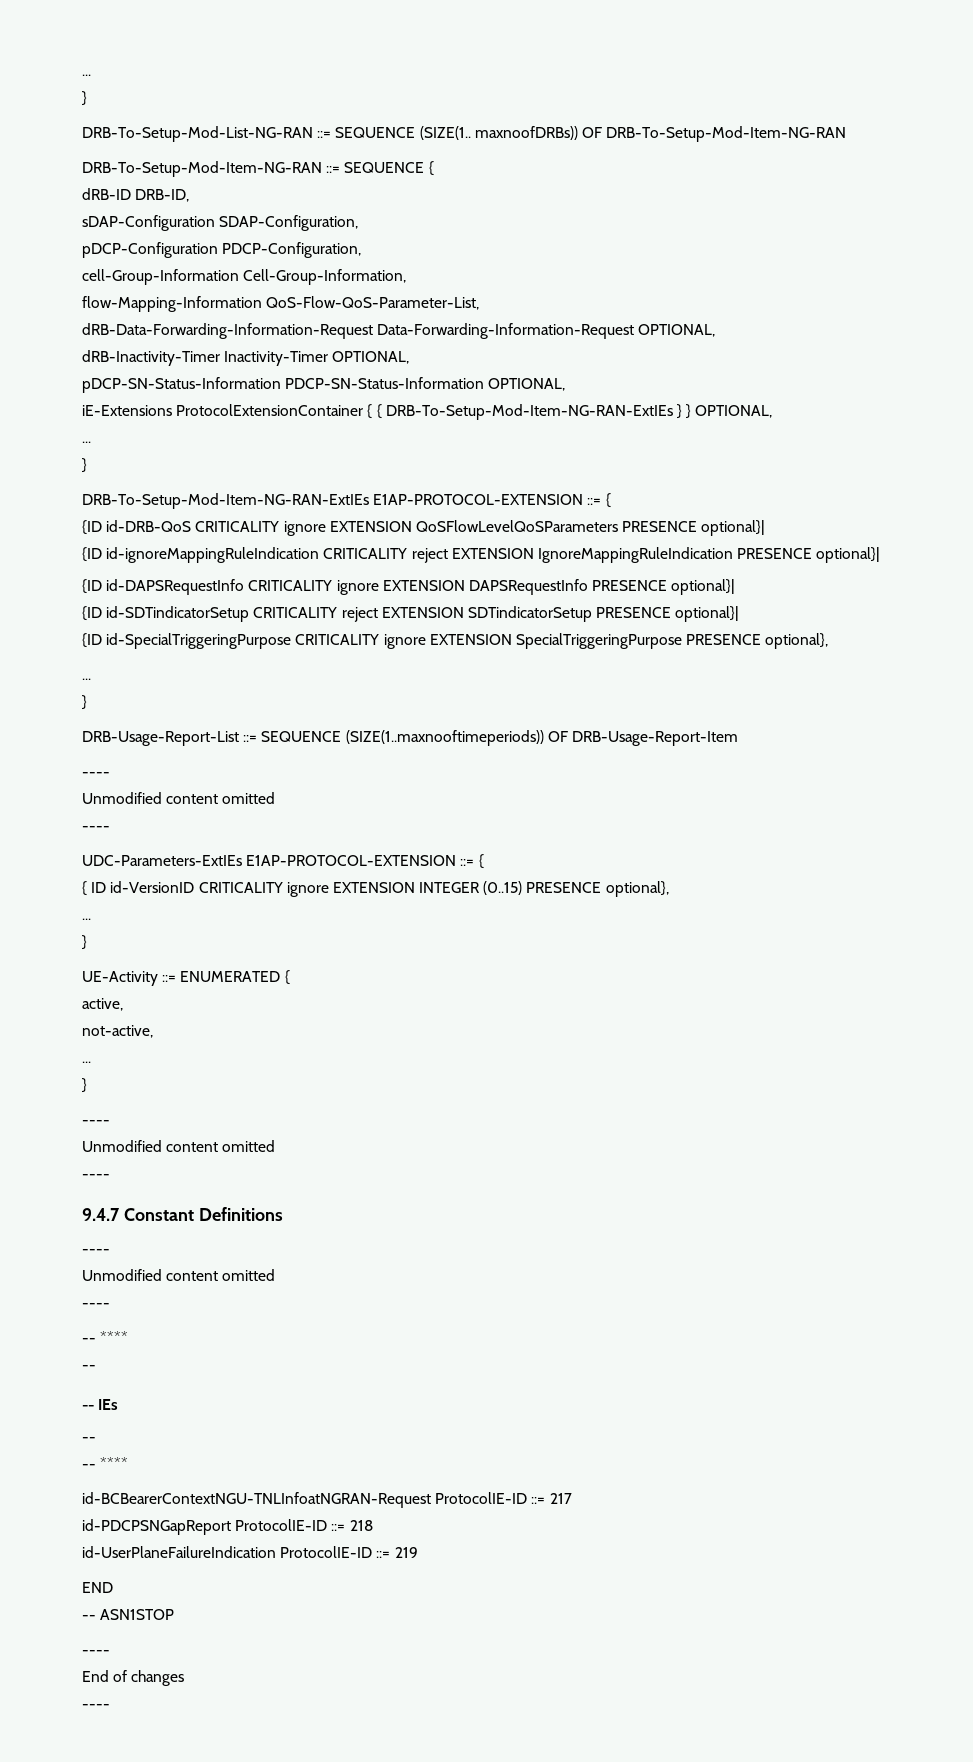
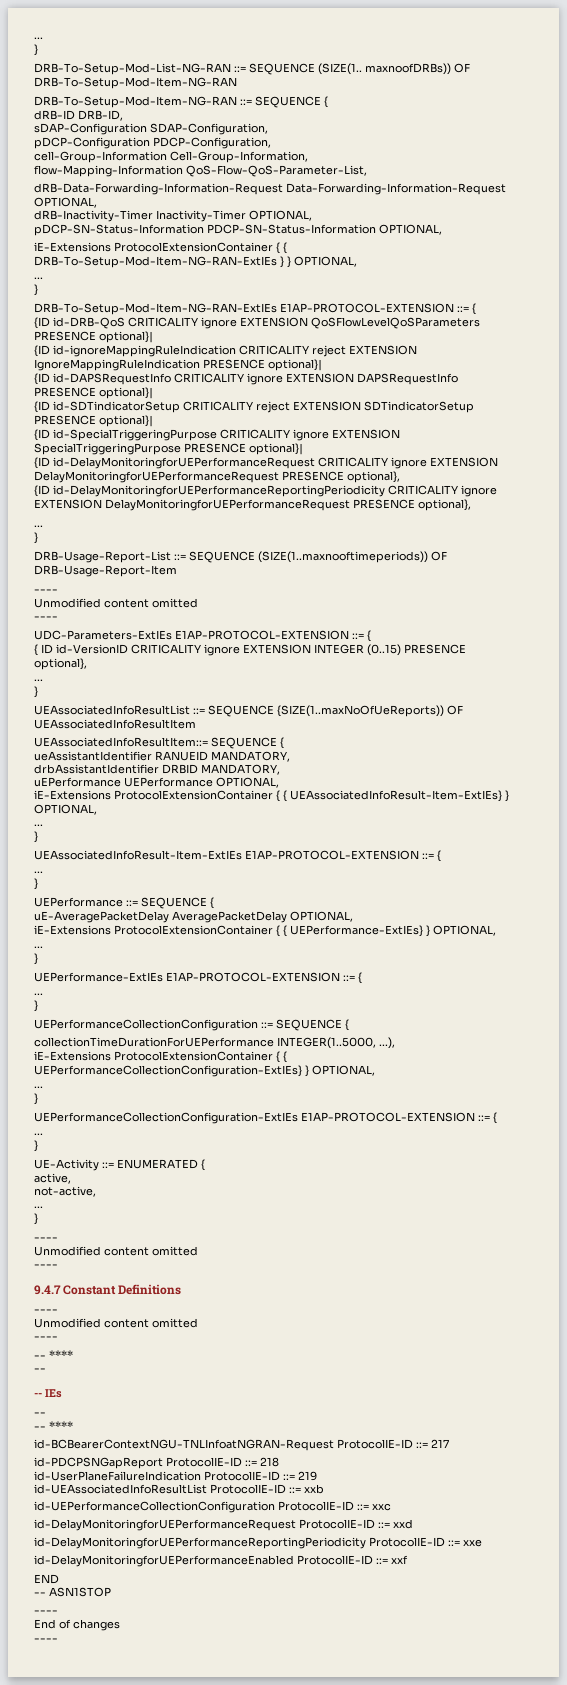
(762, 639) none -> [249,443,303,455] [34,457,498,469] [34,471,400,483] [34,485,497,497] [34,499,415,511] optional}| // {ID id-DelayMonitoringforUEPerformanceRequest CRITICALITY ignore EXTENSION DelayMonitoringforUEPerformanceRequest PRESENCE optional}, // {ID id-DelayMonitoringforUEPerformanceReportingPeriodicity CRITICALITY ignore EXTENSION DelayMonitoringforUEPerformanceRequest PRESENCE
(87, 942) none -> [34,705,463,717] [34,719,196,729] [34,737,284,749] [34,751,290,762] [34,764,280,775] [34,777,279,788] [34,790,509,802] [34,804,97,815] [34,824,43,826] [34,831,38,843] [34,850,441,862] [34,871,43,873] [34,878,38,890] [34,897,214,909] [34,911,353,923] [34,925,496,937] [34,946,43,948] [34,953,38,965] [34,972,362,984] [34,993,43,995] [34,1000,38,1012] [34,1019,349,1031] [34,1037,395,1049] [34,1051,287,1063] [34,1065,375,1077] [34,1086,43,1088] [34,1093,38,1105] [34,1112,497,1124] [34,1133,43,1135] [34,1140,38,1152] // UEAssociatedInfoResultList ::= SEQUENCE {SIZE(1..maxNoOfUeReports)) OF UEAssociatedInfoResultItem // UEAssociatedInfoResultItem::= SEQUENCE { // ueAssistantIdentifier RANUEID MANDATORY, // drbAssistantIdentifier DRBID MANDATORY, // uEPerformance UEPerformance OPTIONAL, // iE-Extensions ProtocolExtensionContainer { { UEAssociatedInfoResult-Item-ExtIEs} } OPTIONAL, // ... // } // UEAssociatedInfoResult-Item-ExtIEs E1AP-PROTOCOL-EXTENSION ::= { // ... // } // UEPerformance ::= SEQUENCE { // uE-AveragePacketDelay AveragePacketDelay OPTIONAL, // iE-Extensions ProtocolExtensionContainer { { UEPerformance-ExtIEs} } OPTIONAL, // ... // } // UEPerformance-ExtIEs E1AP-PROTOCOL-EXTENSION ::= { // ... // } // UEPerformanceCollectionConfiguration ::= SEQUENCE { // collectionTimeDurationForUEPerformance INTEGER(1..5000, ...), // iE-Extensions ProtocolExtensionContainer { { UEPerformanceCollectionConfiguration-ExtIEs} } OPTIONAL, // ... // } // UEPerformanceCollectionConfiguration-ExtIEs E1AP-PROTOCOL-EXTENSION ::= { // ... // }
(418, 1552) none -> [34,1484,324,1494] [34,1501,391,1513] [34,1519,413,1531] [34,1537,482,1549] [34,1555,408,1567] // id-UEAssociatedInfoResultList ProtocolIE-ID ::= xxb // id-UEPerformanceCollectionConfiguration ProtocolIE-ID ::= xxc // id-DelayMonitoringforUEPerformanceRequest ProtocolIE-ID ::= xxd // id-DelayMonitoringforUEPerformanceReportingPeriodicity ProtocolIE-ID ::= xxe // id-DelayMonitoringforUEPerformanceEnabled ProtocolIE-ID ::= xxf

